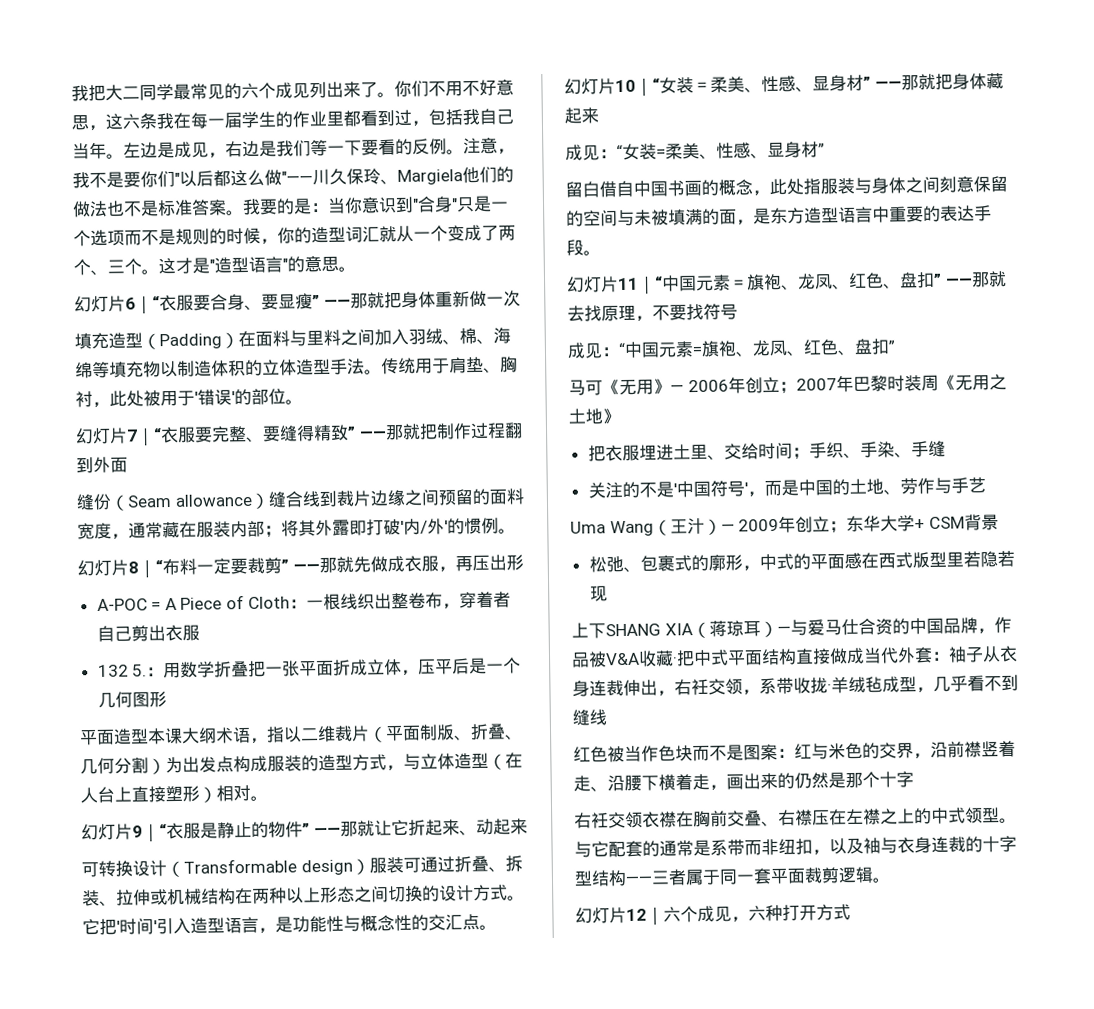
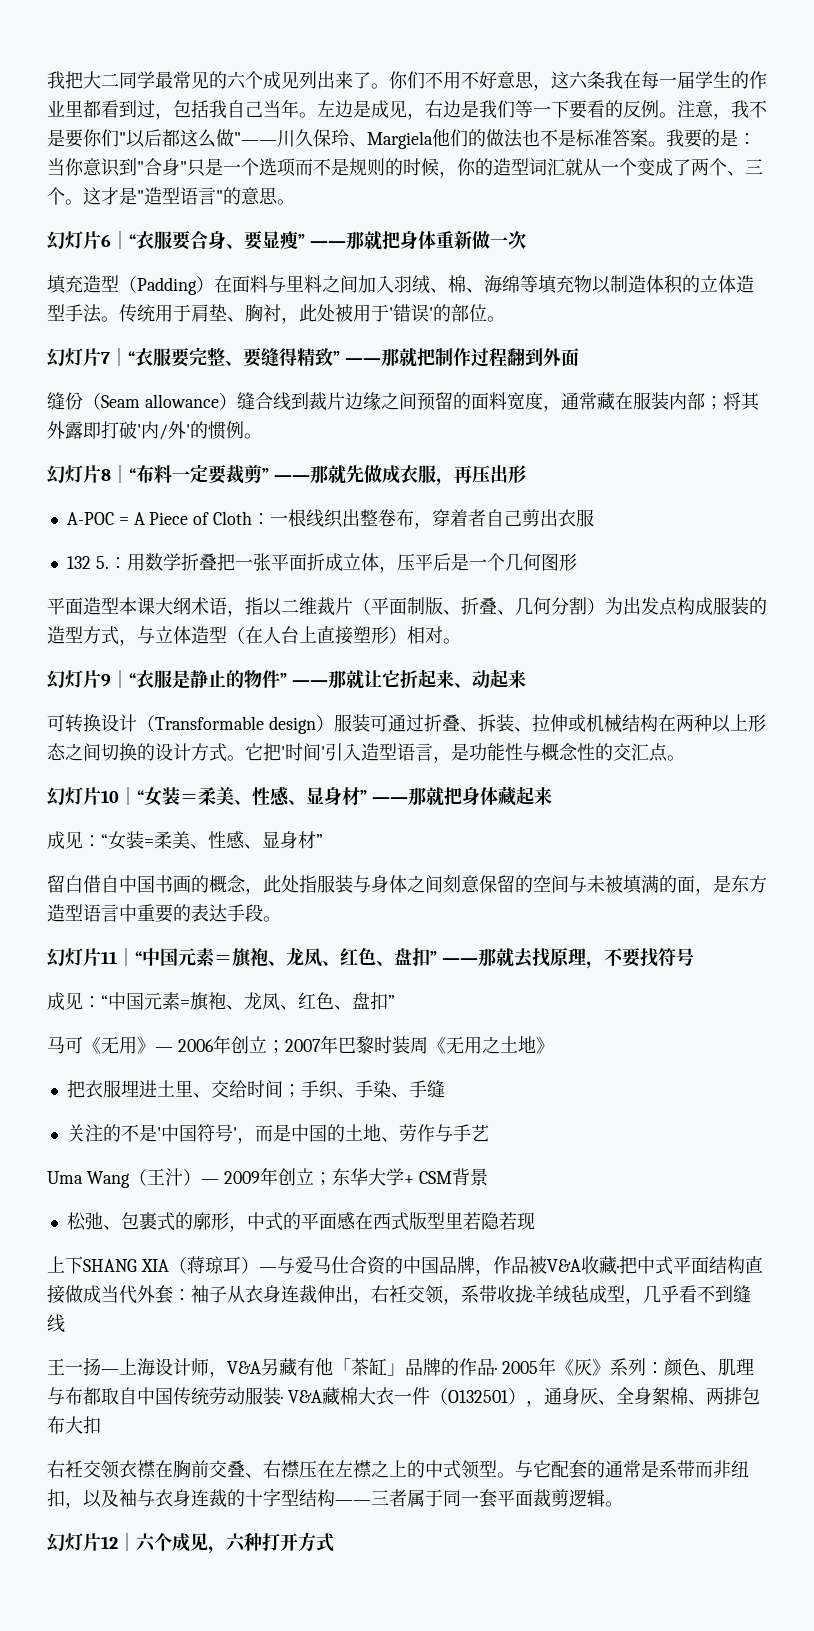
[573,740,1016,763] [573,771,914,792] 红色被当作色块而不是图案：红与米色的交界，沿前襟竖着走、沿腰下横着走，画出来的仍然是那个十字 -> [47,1357,754,1378] [47,1387,760,1407] [47,1416,101,1434] 王一扬—上海设计师，V&A另藏有他「茶缸」品牌的作品· 2005年《灰》系列：颜色、肌理与布都取自中国传统劳动服装· V&A藏棉大衣一件（O132501），通身灰、全身絮棉、两排包布大扣

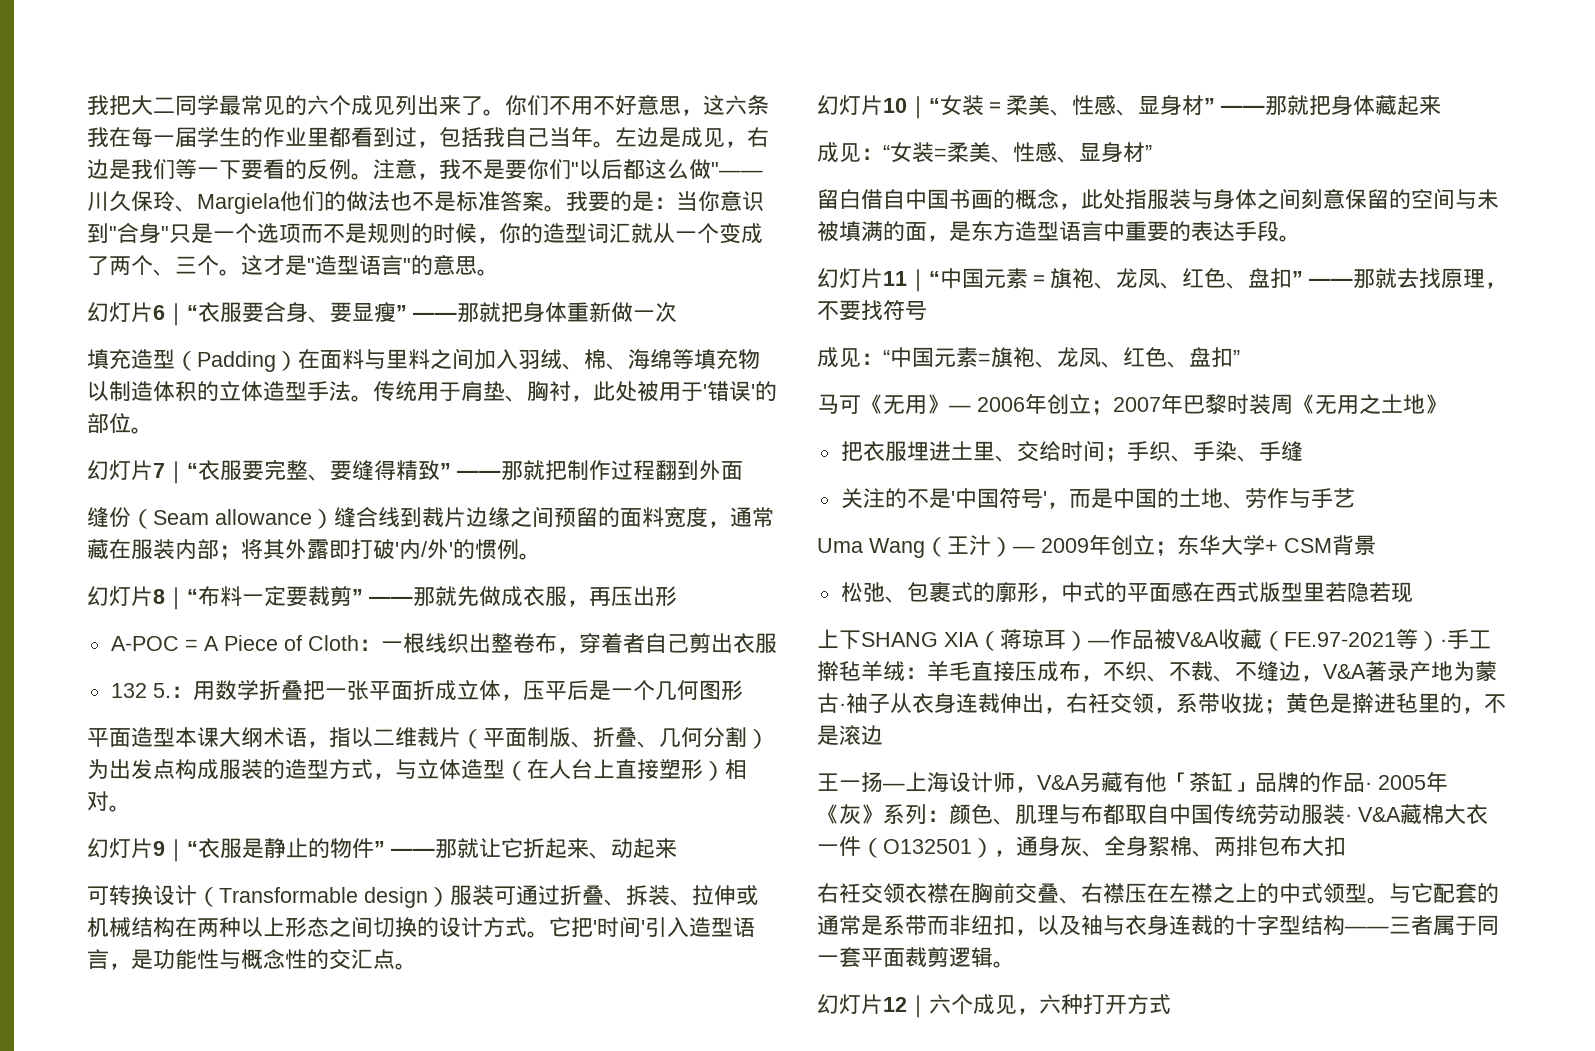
[276,1256,763,1276] [47,1285,191,1304] 与爱马仕合资的中国品牌，作品被V&A收藏·把中式平面结构直接做成当代外套： -> [1110,629,1491,651] [817,660,1497,682] [817,693,846,713] 作品被V&A收藏（FE.97-2021等）·手工擀毡羊绒：羊毛直接压成布，不织、不裁、不缝边，V&A著录产地为蒙古·
[533,1285,751,1305] [47,1314,65,1333] ·羊绒毡成型，几乎看不到缝线 -> [1264,693,1506,714] [817,725,883,746] ；黄色是擀进毡里的，不是滚边

